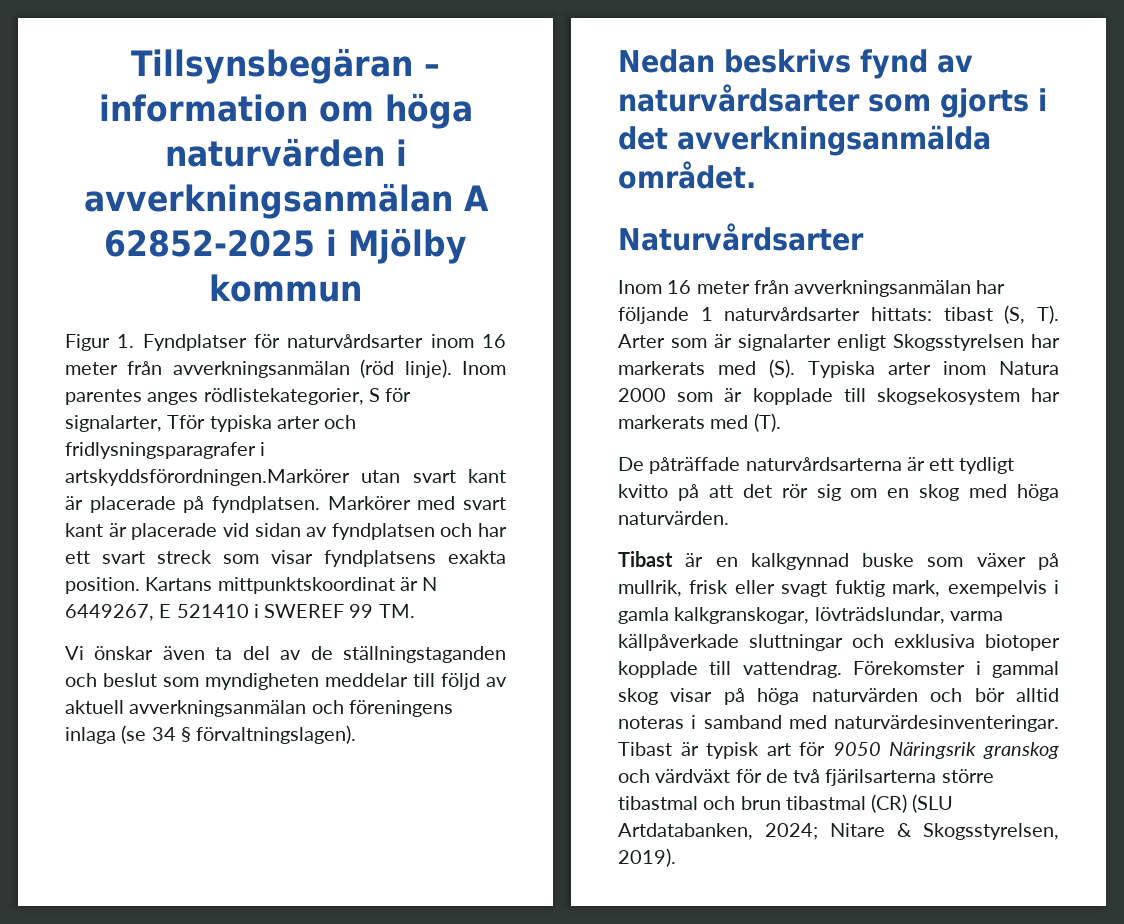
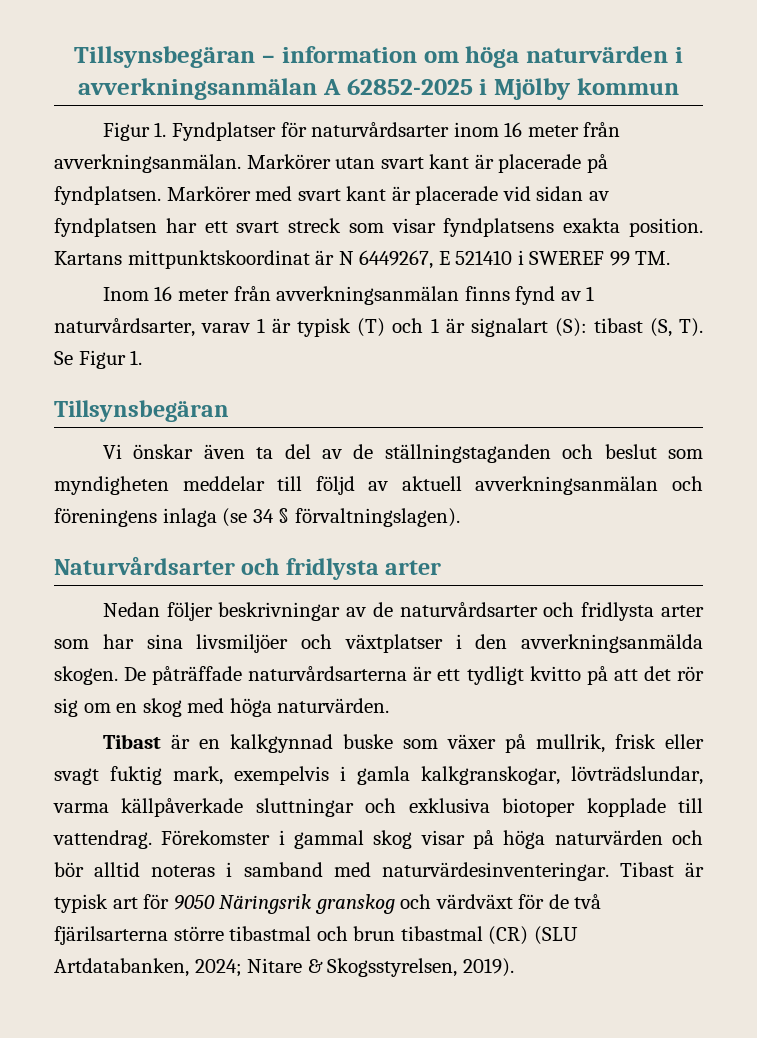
[172,359,506,378] [65,388,412,405] [65,415,357,432] [65,442,266,459] [65,469,350,486] avverkningsanmälan (röd linje). Inom parentes anges rödlistekategorier, S för signalarter, Tför typiska arter och fridlysningsparagrafer i artskyddsförordningen.Markörer -> [54,154,331,173] avverkningsanmälan. Markörer
[440,523,473,537] och -> (157, 227) none
(415, 611) none -> [102,286,595,305] [54,318,704,337] [54,350,143,369] [54,400,229,422] // Inom 16 meter från avverkningsanmälan finns fynd av 1 naturvårdsarter, varav 1 är typisk (T) och 1 är signalart (S): tibast (S, T). Se Figur 1. // Tillsynsbegäran
[618,49,973,79] [618,84,1047,118] [618,125,991,156] [618,161,756,189] [618,223,864,251] [618,280,1006,297] [618,305,1059,324] [618,334,1060,351] [618,359,1059,378] [618,388,1060,405] [618,413,781,432] Nedan beskrivs fynd av naturvårdsarter som gjorts i det avverkningsanmälda området. // Naturvårdsarter // Inom 16 meter från avverkningsanmälan har följande 1 naturvårdsarter hittats: tibast (S, T). Arter som är signalarter enligt Skogsstyrelsen har markerats med (S). Typiska arter inom Natura 2000 som är kopplade till skogsekosystem har markerats med (T). // -> [54,556,442,580] [102,602,704,621] [54,634,703,653] [54,666,118,685] Naturvårdsarter och fridlysta arter // Nedan följer beskrivningar av de naturvårdsarter och fridlysta arter som har sina livsmiljöer och växtplatser i den avverkningsanmälda skogen.

